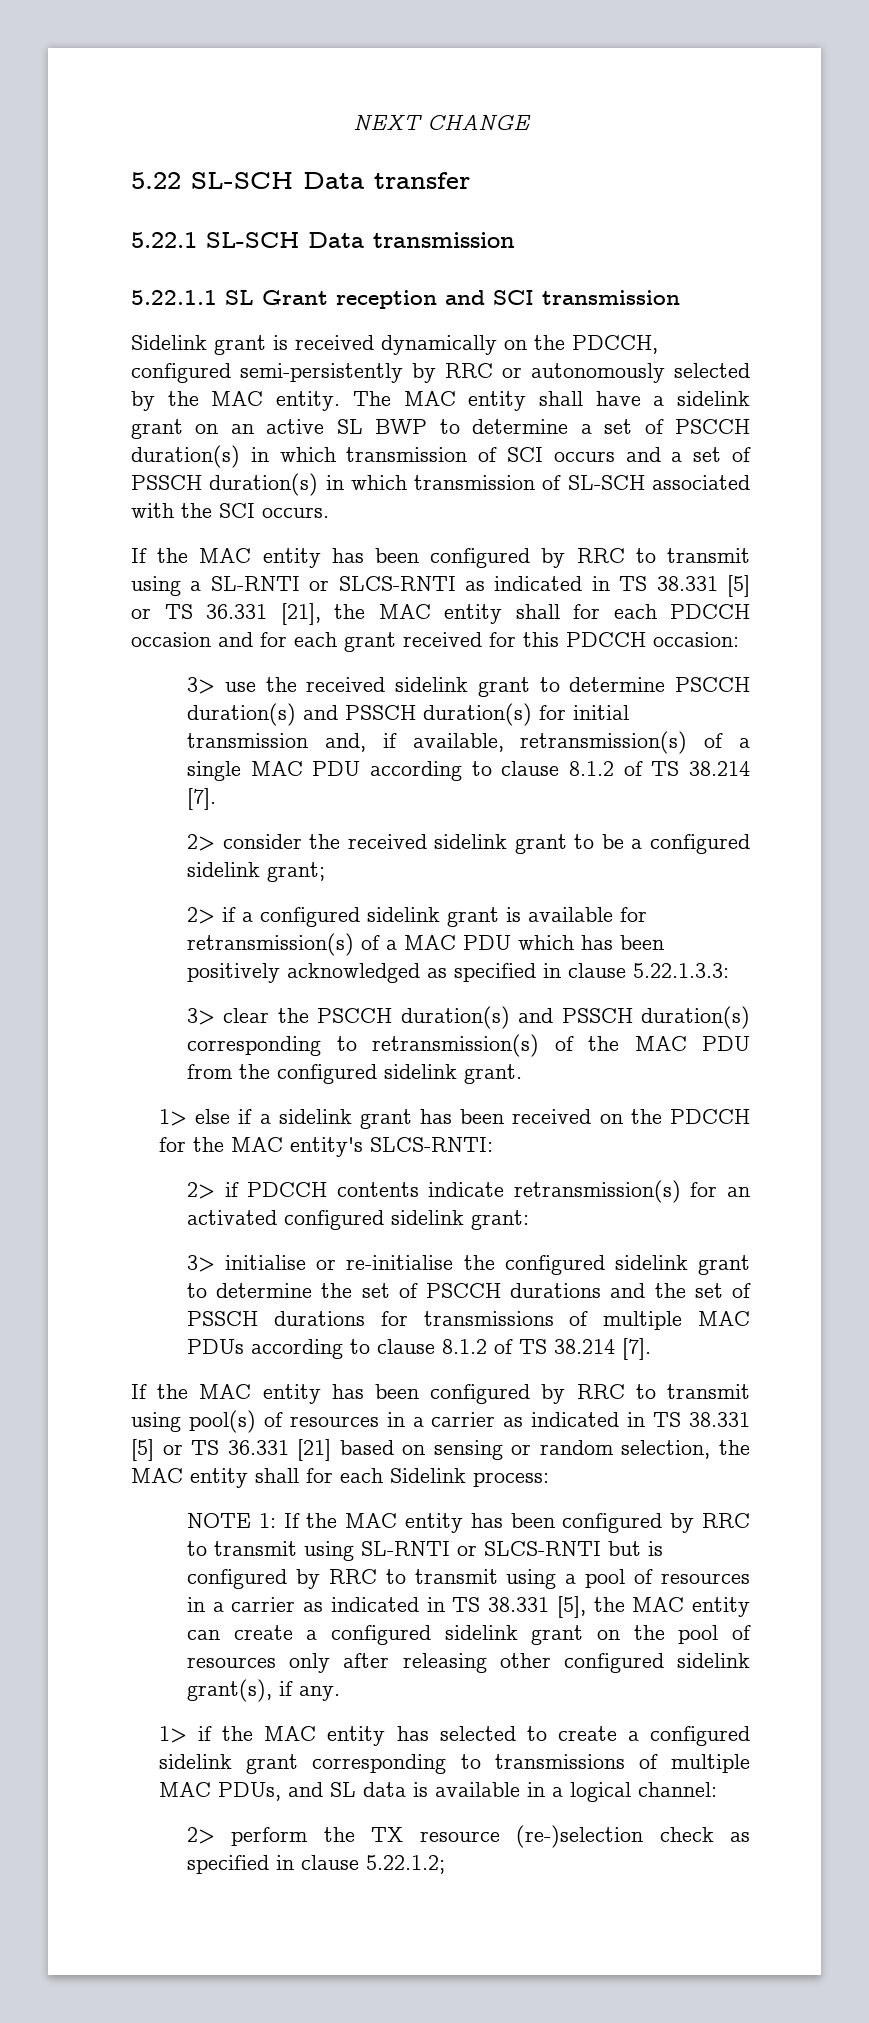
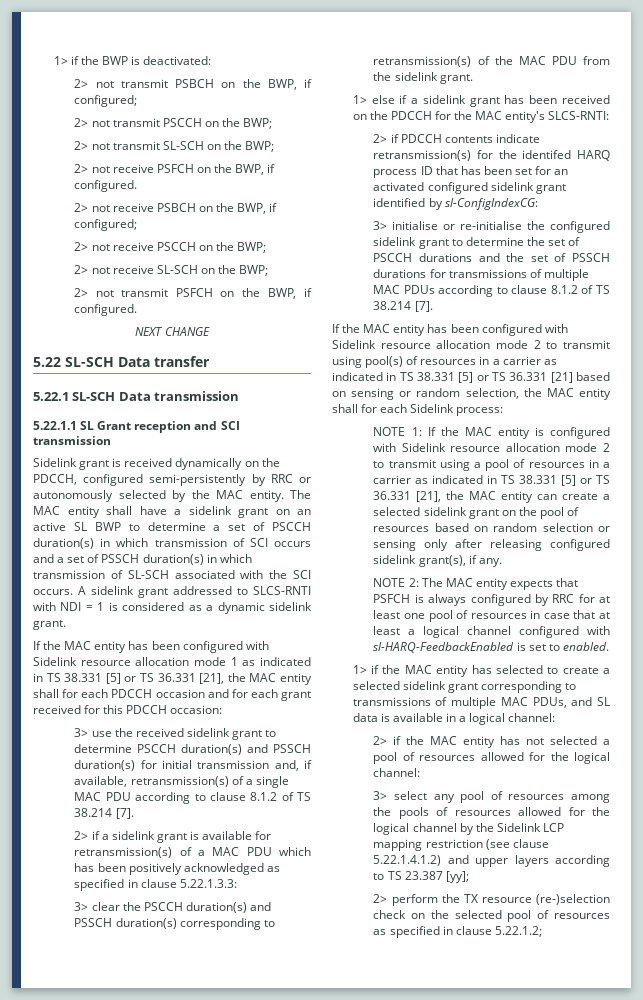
(352, 122) none -> [53,56,212,65] [74,79,312,90] [74,95,138,107] [74,118,273,129] [74,141,275,152] [74,164,276,175] [74,180,138,192] [74,203,278,214] [74,219,138,231] [74,242,267,253] [74,265,269,276] [74,288,312,299] [74,304,138,316] 1> if the BWP is deactivated: // 2> not transmit PSBCH on the BWP, if configured; // 2> not transmit PSCCH on the BWP; // 2> not transmit SL-SCH on the BWP; // 2> not receive PSFCH on the BWP, if configured. // 2> not receive PSBCH on the BWP, if configured; // 2> not receive PSCCH on the BWP; // 2> not receive SL-SCH on the BWP; // 2> not transmit PSFCH on the BWP, if configured. //
[131,548,750,568] [131,576,456,596] // If the MAC entity has been configured by RRC to transmit using a SL-RNTI or SLCS-RNTI -> [78,586,311,598] [33,602,313,614] [33,620,66,630] [33,641,269,653] [33,657,238,666] A sidelink grant addressed to SLCS-RNTI with NDI = 1 is considered as a dynamic sidelink grant. // If the MAC entity has been configured with Sidelink resource allocation mode 1
[187,834,750,854] [187,862,326,882] // 2> consider the received sidelink grant to be a configured sidelink grant; -> (134, 813) none
[260,907,361,927] configured -> (109, 837) none
[277,1064,378,1084] configured -> (392, 76) none
[727,1187,750,1197] [187,1210,530,1230] an activated configured sidelink grant: -> [498,150,610,161] [373,166,569,178] [373,182,566,194] [373,198,538,210] the identifed HARQ process ID that has been set for an activated configured sidelink grant identified by sl-ConfigIndexCG:
[541,1384,625,1404] by RRC -> [544,324,568,333] [332,340,541,349] with Sidelink resource allocation mode 2
[470,1513,750,1533] [187,1541,664,1561] [187,1569,377,1589] has been configured by RRC to transmit using SL-RNTI or SLCS-RNTI but is configured by RRC -> [534,427,610,439] [373,443,610,452] is configured with Sidelink resource allocation mode 2
[556,1596,586,1618] [5], -> [561,475,610,486] [373,491,442,502] [5] or TS 36.331 [21],
[331,1625,432,1645] configured -> [373,507,421,516] selected
(277, 1662) none -> [434,523,610,532] [373,539,417,551] based on random selection or sensing
[499,1653,551,1668] other -> (543, 545) none
(341, 1693) none -> [373,578,579,590] [373,594,610,606] [373,610,610,622] [373,626,610,638] [373,642,609,653] // NOTE 2: The MAC entity expects that PSFCH is always configured by RRC for at least one pool of resources in case that at least a logical channel configured with sl-HARQ-FeedbackEnabled is set to enabled.
[649,1726,750,1746] configured -> [352,681,400,690] selected
(718, 1789) none -> [373,736,610,748] [373,752,610,764] [373,768,421,777] [373,791,610,803] [373,807,610,819] [373,823,564,835] [373,839,549,851] [373,855,610,867] [373,871,469,883] // 2> if the MAC entity has not selected a pool of resources allowed for the logical channel: // 3> select any pool of resources among the pools of resources allowed for the logical channel by the Sidelink LCP mapping restriction (see clause 5.22.1.4.1.2) and upper layers according to TS 23.387 [yy];
(714, 1834) none -> [411,910,610,922] on the selected pool of resources

